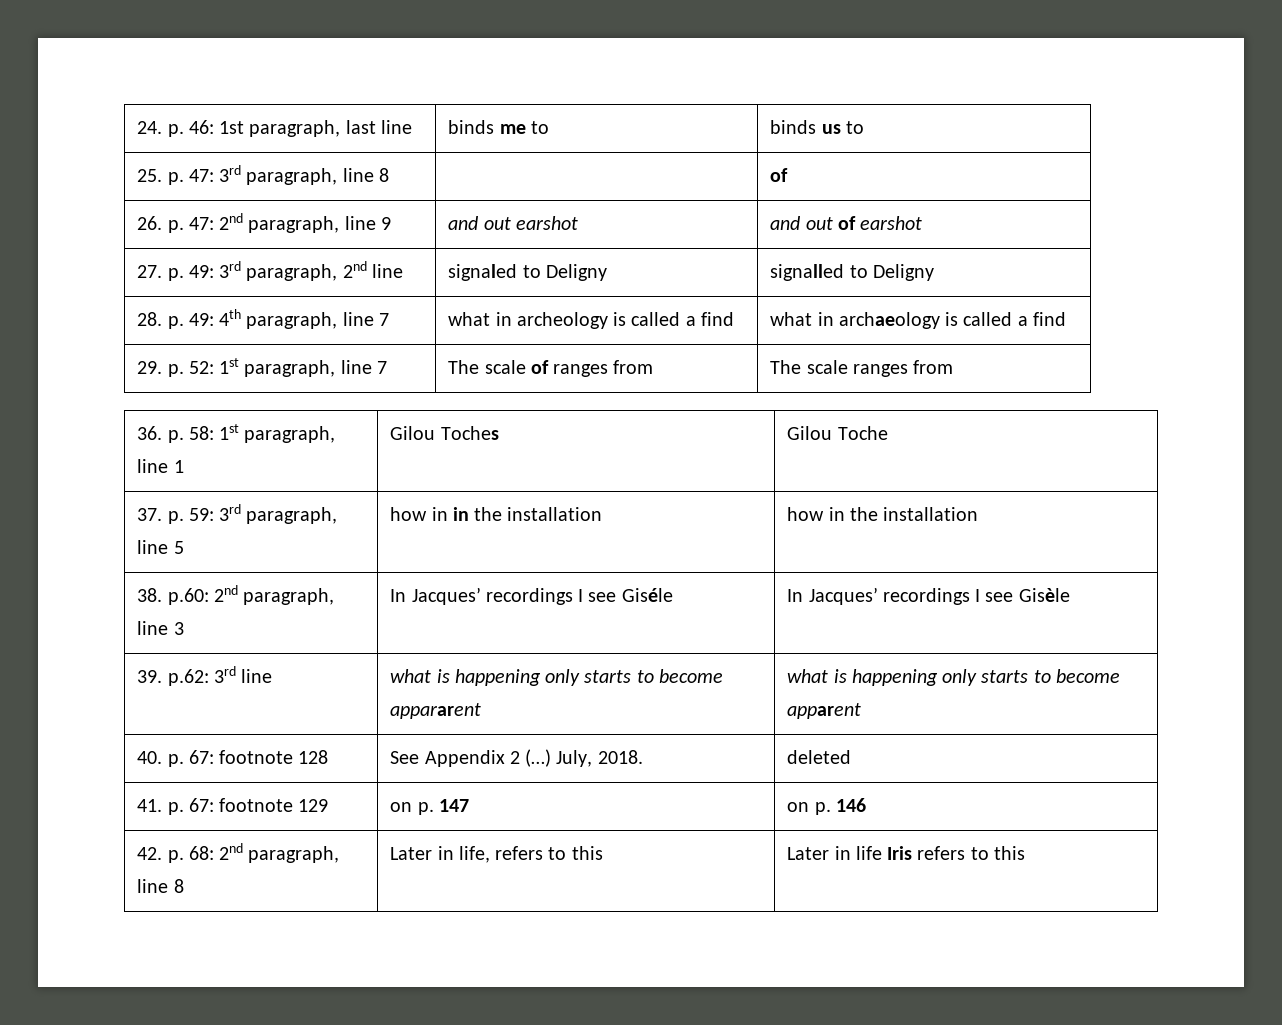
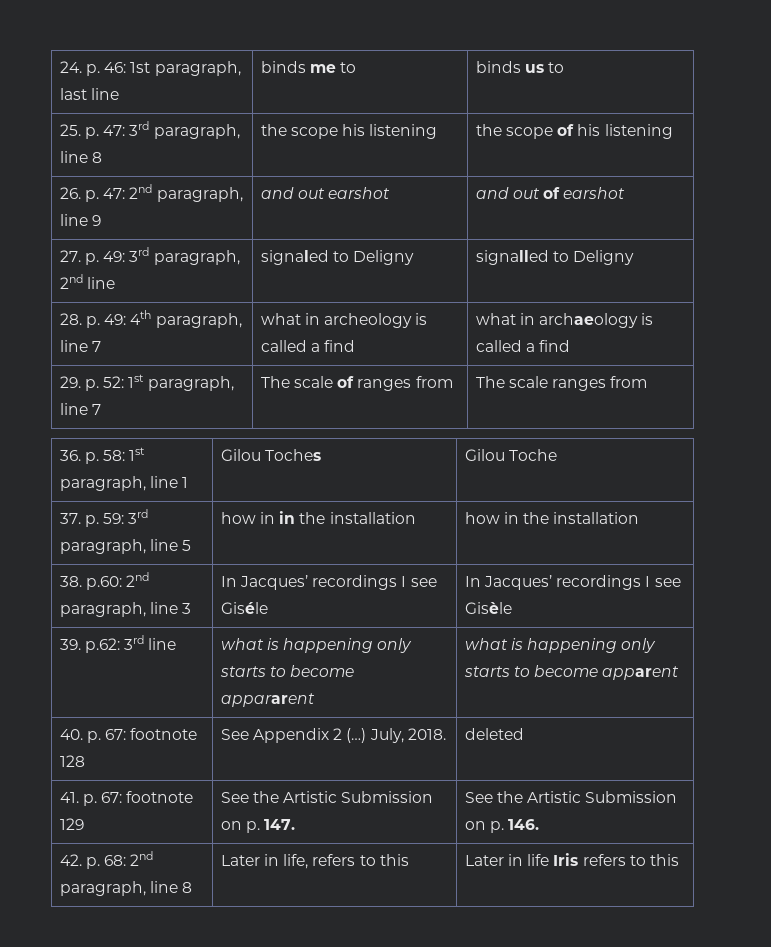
[770,168,789,182] | of -> [260,124,438,139] [475,124,673,139] the scope his listening | the scope of his listening
[390,799,469,815] [787,798,866,815] on p. 147 | on p. 146 -> [220,791,434,803] [220,819,296,833] [464,791,678,803] [464,819,540,833] See the Artistic Submission on p. 147. | See the Artistic Submission on p. 146.

